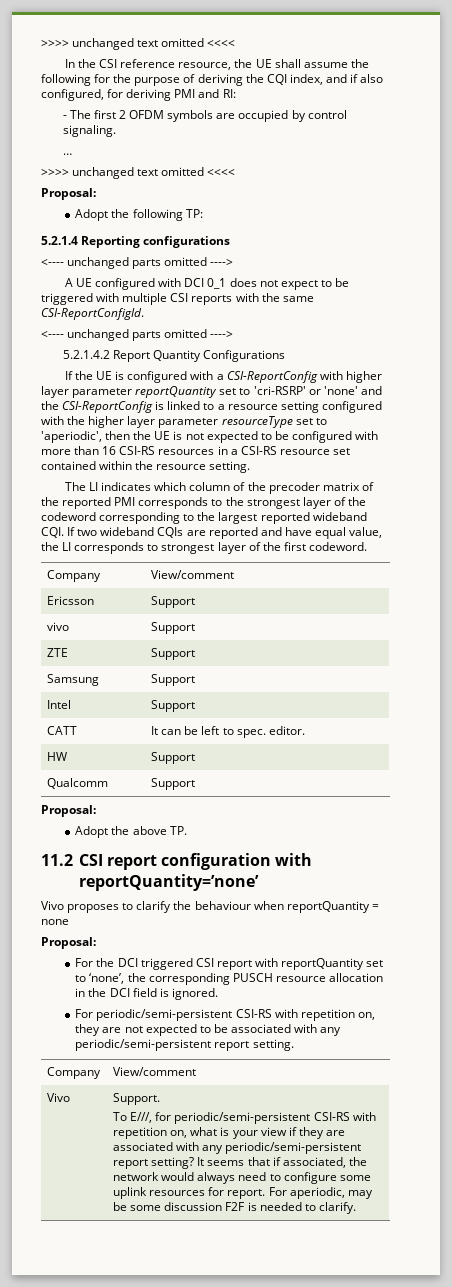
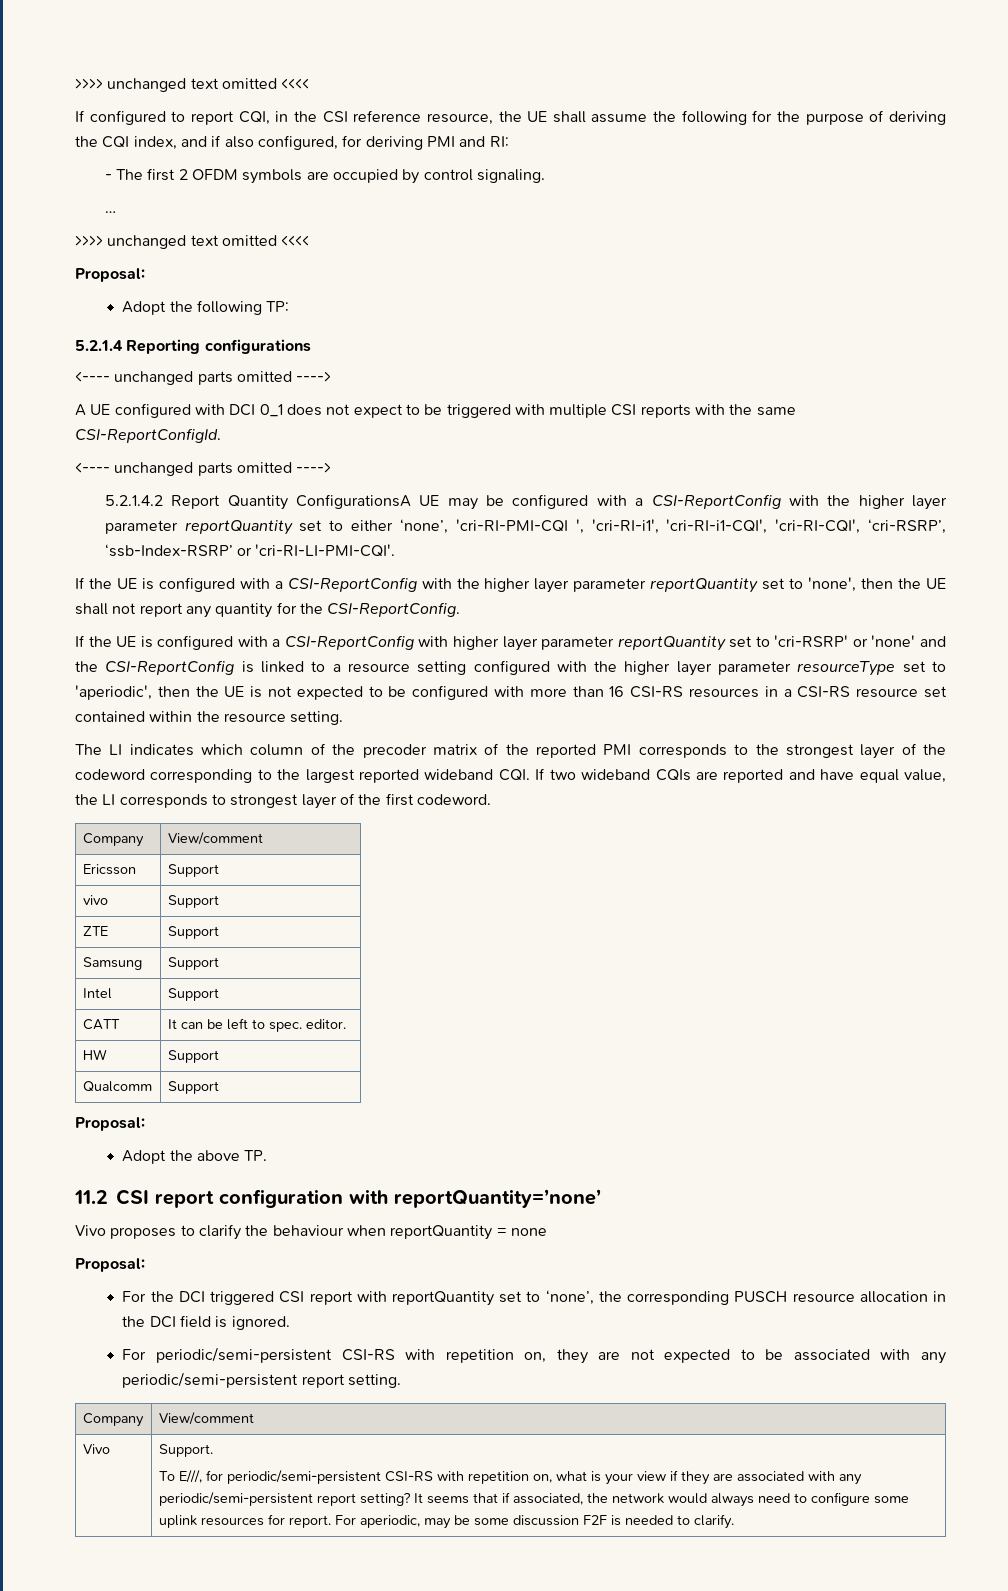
[41,38,236,50] [64,59,75,68] >>>> unchanged text omitted <<<< // In -> [75,78,310,92] [75,110,289,125] >>>> unchanged text omitted <<<< // If configured to report CQI, in
[203,350,286,362] Configurations -> [295,494,947,510] [104,519,946,535] [104,544,396,557] [75,577,946,593] [75,602,461,618] ConfigurationsA UE may be configured with a CSI-ReportConfig with the higher layer parameter reportQuantity set to either ‘none’, 'cri-RI-PMI-CQI ', 'cri-RI-i1', 'cri-RI-i1-CQI', 'cri-RI-CQI', ‘cri-RSRP’, ‘ssb-Index-RSRP’ or 'cri-RI-LI-PMI-CQI'. // If the UE is configured with a CSI-ReportConfig with the higher layer parameter reportQuantity set to 'none', then the UE shall not report any quantity for the CSI-ReportConfig.

